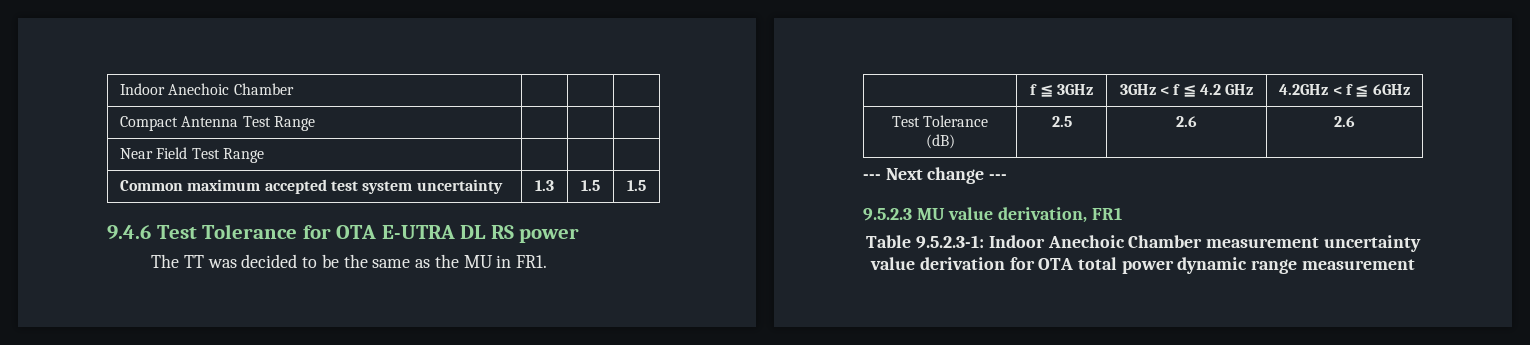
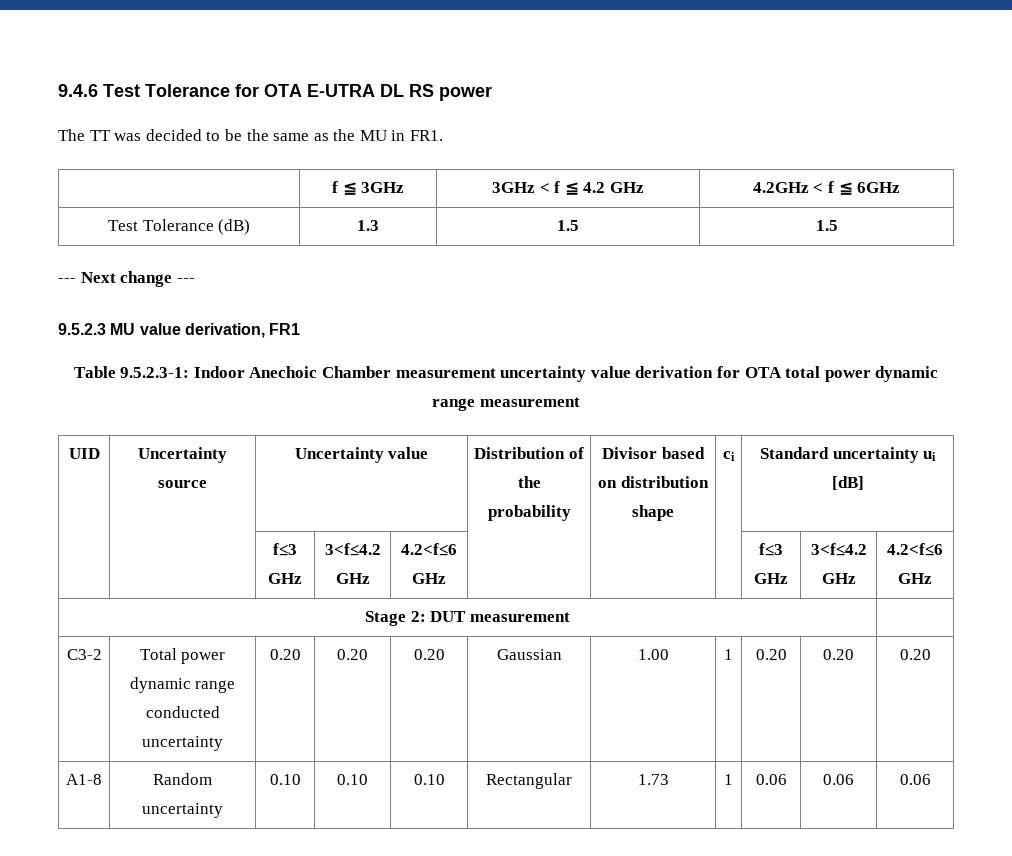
[119,83,294,95] [119,116,315,131] [119,147,264,163] [119,179,503,194] [535,180,554,191] [581,180,600,191] [627,180,646,191] Indoor Anechoic Chamber | | | // Compact Antenna Test Range | | | // Near Field Test Range | | | // Common maximum accepted test system uncertainty | 1.3 | 1.5 | 1.5 // -> (58, 90) none
[1051,116,1072,127] [1176,116,1197,127] [1334,116,1355,127] 2.5 | 2.6 | 2.6 -> [357,220,379,231] [557,220,579,231] [815,220,838,231] 1.3 | 1.5 | 1.5
(1415, 264) none -> [68,448,100,459] [138,447,227,463] [158,480,207,488] [294,447,429,463] [474,447,584,459] [517,476,541,488] [487,505,571,521] [602,447,705,459] [598,476,709,488] [632,505,674,521] [723,451,735,461] [759,447,937,463] [831,476,864,490] [273,543,297,556] [268,573,302,584] [324,543,381,556] [335,573,370,584] [401,543,457,556] [412,573,446,584] [759,543,783,556] [754,573,788,584] [810,543,867,556] [821,573,856,584] [887,543,943,556] [898,573,932,584] [365,611,570,626] [66,649,102,660] [139,648,226,664] [129,677,236,693] [145,706,220,718] [142,736,223,751] [269,649,301,660] [337,649,368,660] [413,649,445,660] [496,649,562,660] [637,649,669,660] [724,649,733,660] [755,649,787,660] [823,649,854,660] [899,649,931,660] [66,774,102,785] [153,773,212,785] [142,803,223,818] [269,774,301,785] [337,774,368,785] [413,774,445,785] [486,773,572,789] [637,774,669,785] [724,774,733,785] [755,774,787,785] [823,774,854,785] [899,774,931,785] // UID | Uncertainty source | Uncertainty value | Distribution of the probability | Divisor based on distribution shape | ci | Standard uncertainty ui [dB] // | | f≤3 GHz | 3<f≤4.2 GHz | 4.2<f≤6 GHz | | | | f≤3 GHz | 3<f≤4.2 GHz | 4.2<f≤6 GHz // Stage 2: DUT measurement | // C3-2 | Total power dynamic range conducted uncertainty | 0.20 | 0.20 | 0.20 | Gaussian | 1.00 | 1 | 0.20 | 0.20 | 0.20 // A1-8 | Random uncertainty | 0.10 | 0.10 | 0.10 | Rectangular | 1.73 | 1 | 0.06 | 0.06 | 0.06

